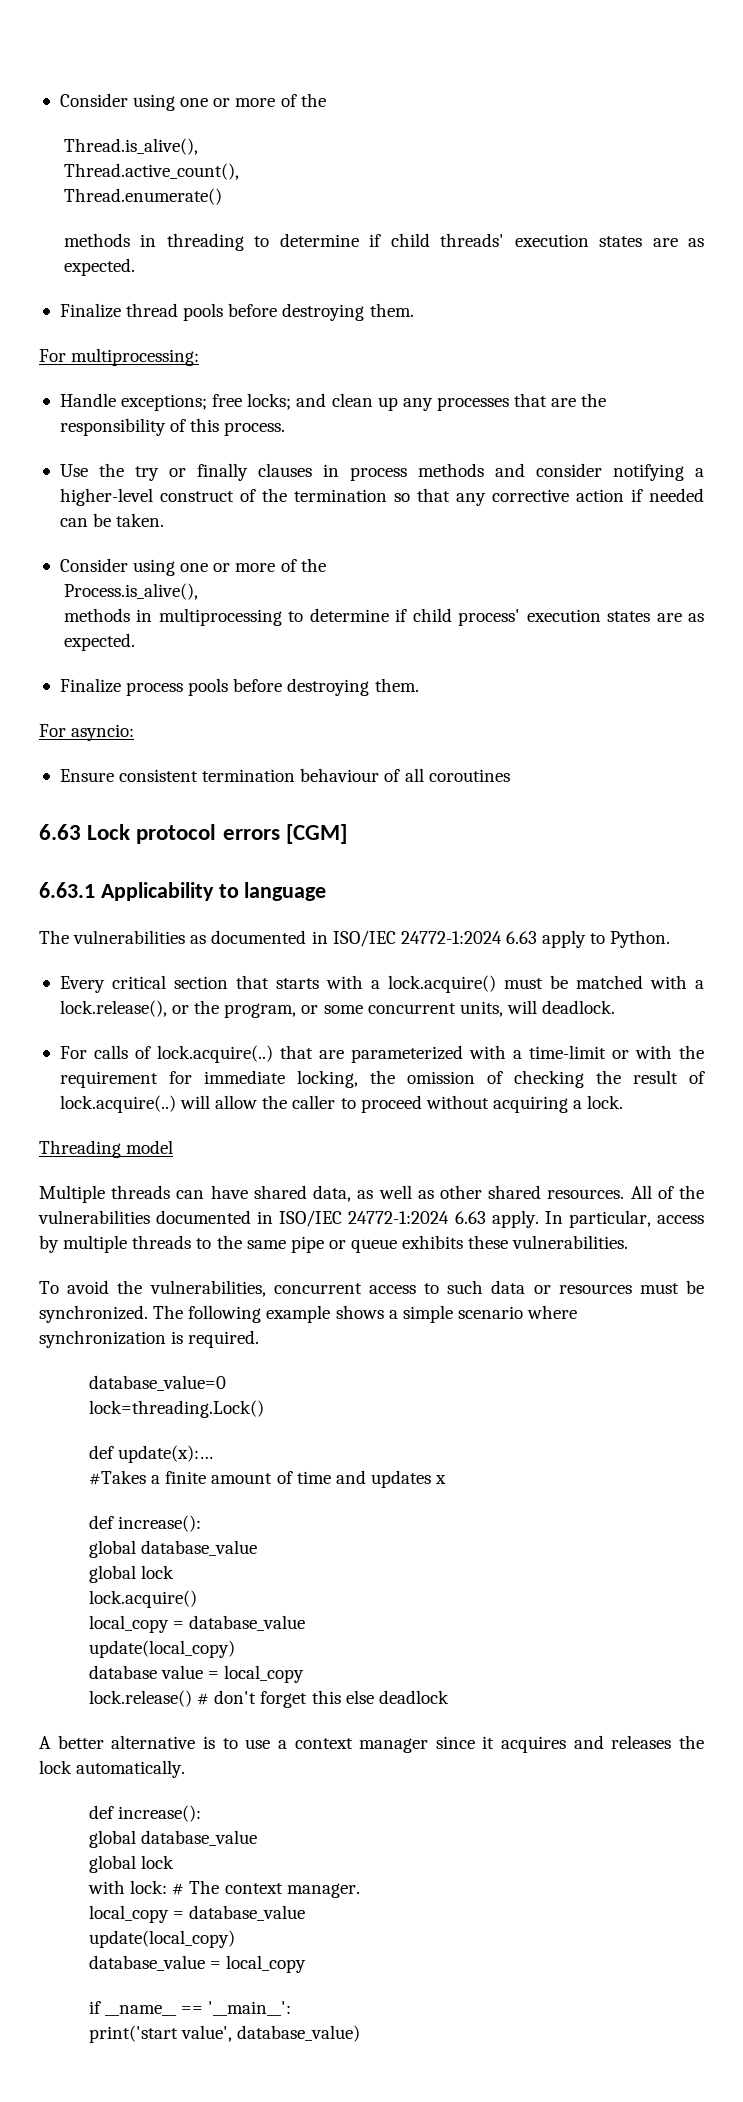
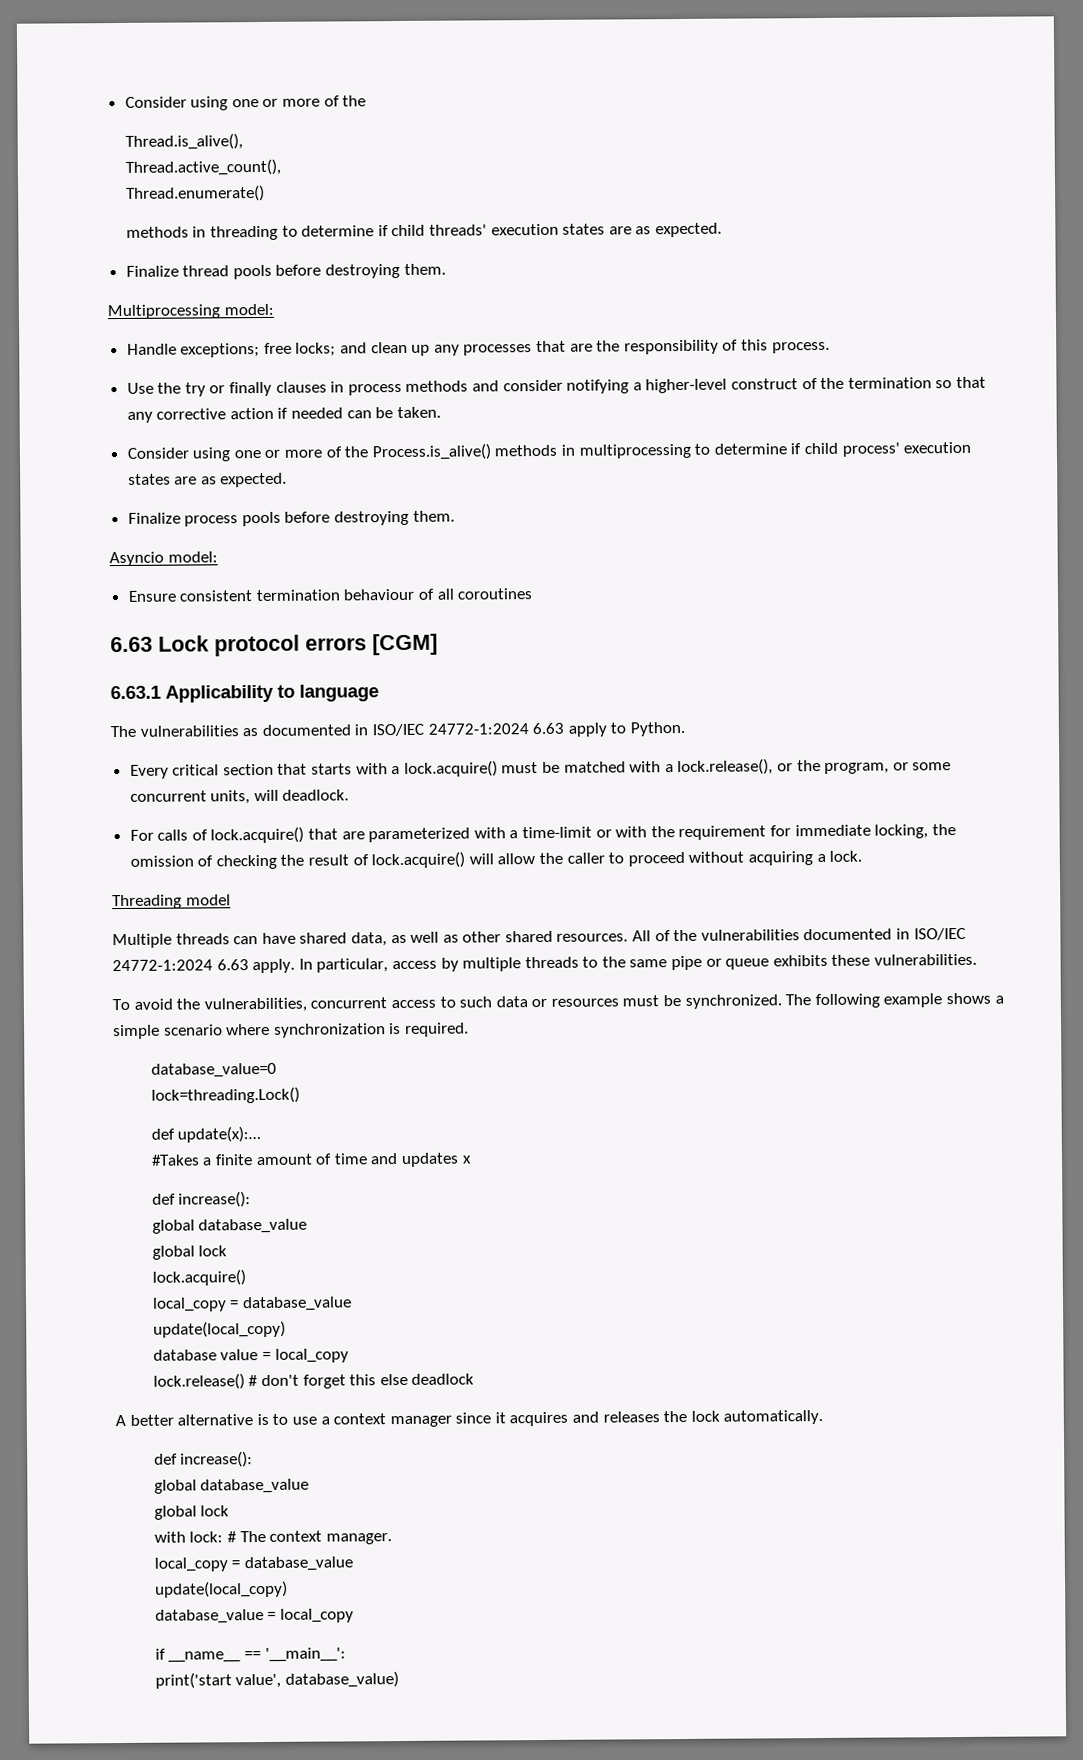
[39,348,200,366] For multiprocessing: -> [107,303,274,320] Multiprocessing model:
[64,583,199,600] // Process.is_alive(), // -> [371,443,491,461] Process.is_alive()
[39,724,135,741] For asyncio: -> [109,551,218,567] Asyncio model:
[156,1045,273,1063] lock.acquire(..) -> [210,826,305,844] lock.acquire()
[59,1095,176,1113] lock.acquire(..) -> [371,851,466,869] lock.acquire()

